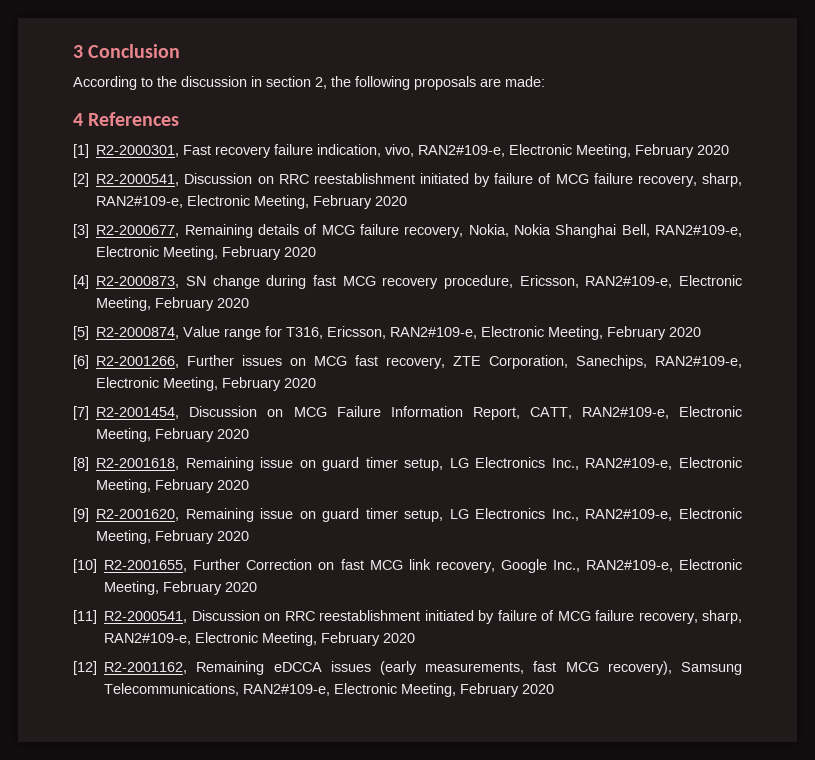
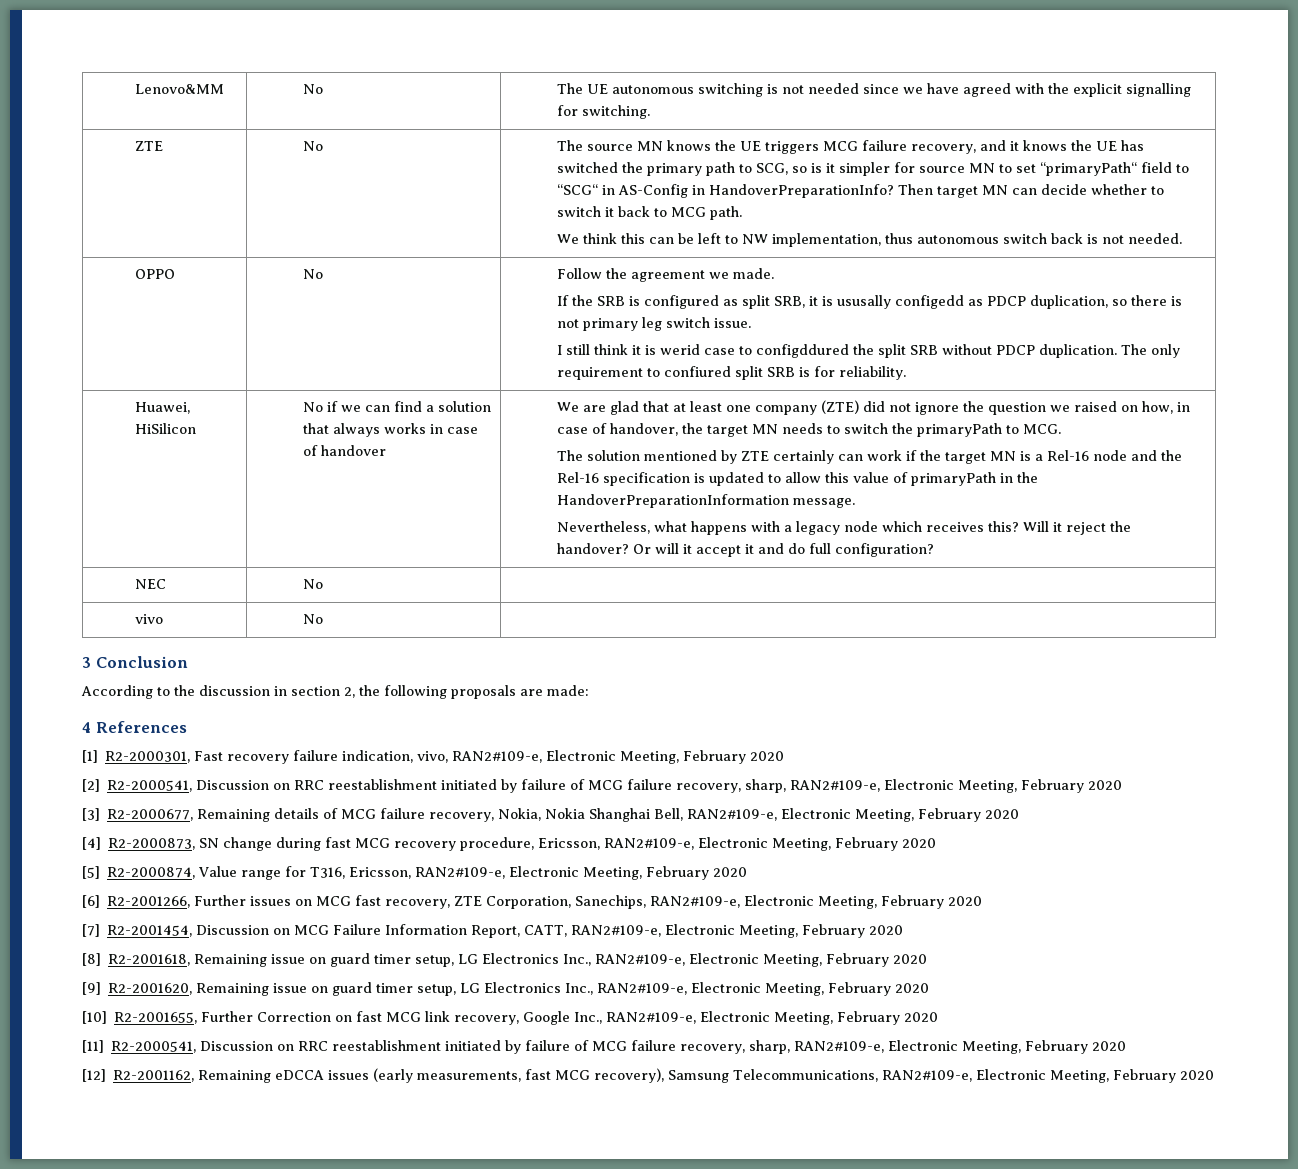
(73, 51) none -> [135,84,225,94] [303,84,324,94] [557,83,1192,97] [557,105,651,119] [135,141,164,151] [303,141,324,151] [557,140,1145,154] [557,162,1190,176] [557,184,1165,198] [557,206,743,220] [557,233,1183,247] [135,269,176,279] [303,269,324,279] [557,268,775,282] [557,295,1183,309] [557,317,752,331] [557,344,1181,358] [557,366,907,380] [135,402,191,414] [135,423,197,434] [303,401,492,412] [303,423,479,437] [303,445,387,456] [557,400,1191,415] [557,423,1062,437] [557,450,1183,464] [557,472,1039,486] [557,494,856,508] [557,521,1132,535] [557,543,935,557] [135,579,167,589] [303,579,324,589] [135,614,164,624] [303,614,324,624] Lenovo&MM | No | The UE autonomous switching is not needed since we have agreed with the explicit signalling for switching. // ZTE | No | The source MN knows the UE triggers MCG failure recovery, and it knows the UE has switched the primary path to SCG, so is it simpler for source MN to set “primaryPath“ field to “SCG“ in AS-Config in HandoverPreparationInfo? Then target MN can decide whether to switch it back to MCG path. // We think this can be left to NW implementation, thus autonomous switch back is not needed. // OPPO | No | Follow the agreement we made. // If the SRB is configured as split SRB, it is ususally configedd as PDCP duplication, so there is not primary leg switch issue. // I still think it is werid case to configddured the split SRB without PDCP duplication. The only requirement to confiured split SRB is for reliability. // Huawei, HiSilicon | No if we can find a solution that always works in case of handover | We are glad that at least one company (ZTE) did not ignore the question we raised on how, in case of handover, the target MN needs to switch the primaryPath to MCG. // The solution mentioned by ZTE certainly can work if the target MN is a Rel-16 node and the Rel-16 specification is updated to allow this value of primaryPath in the HandoverPreparationInformation message. // Nevertheless, what happens with a legacy node which receives this? Will it reject the handover? Or will it accept it and do full configuration? // NEC | No | // vivo | No | //

